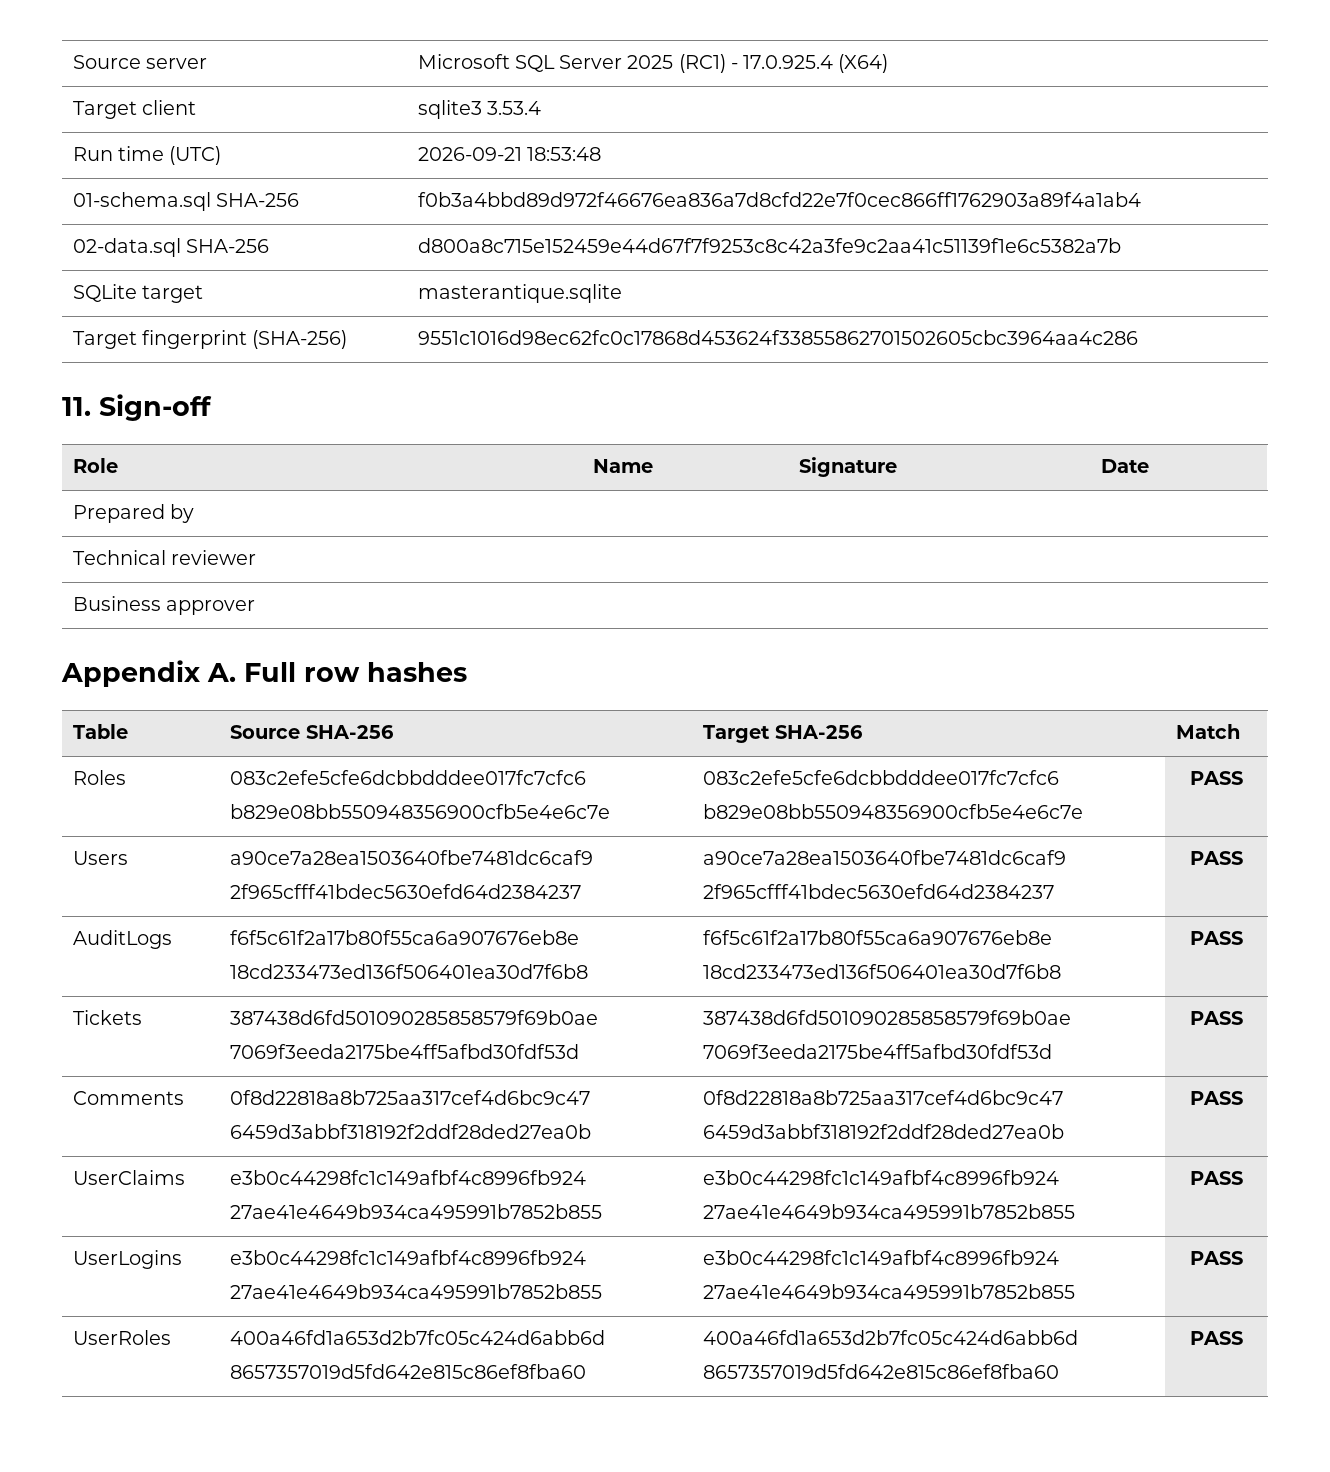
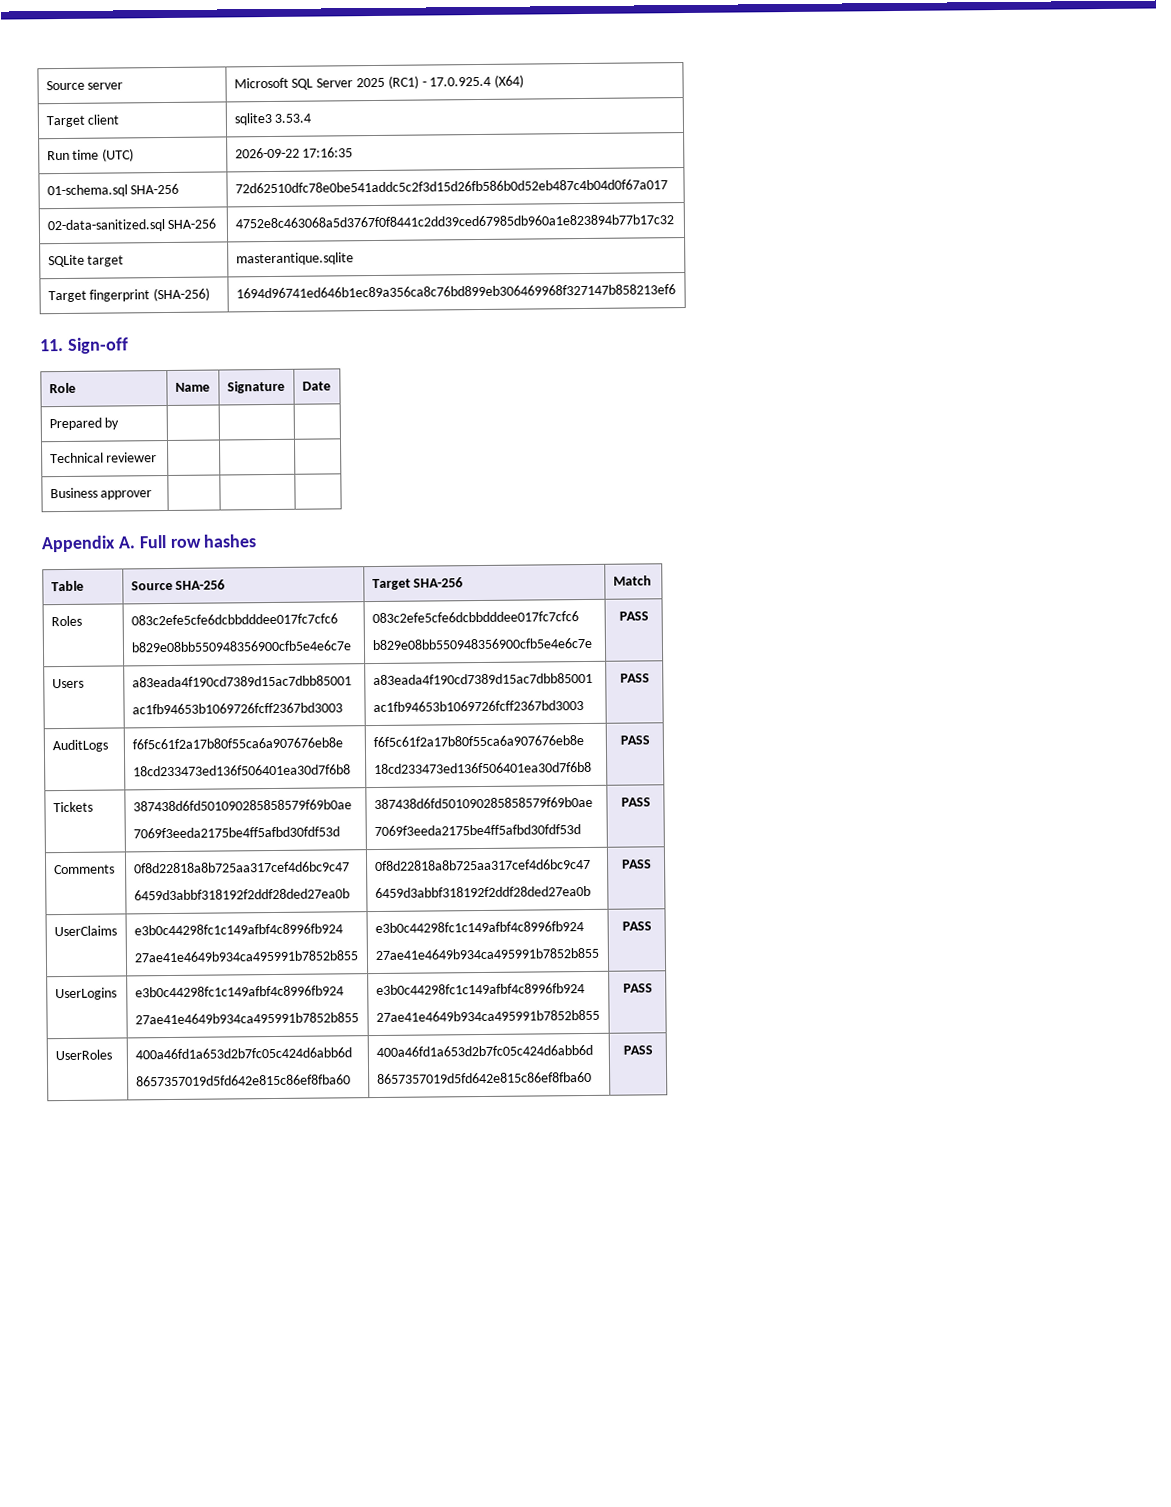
[417,147,601,161] 2026-09-21 18:53:48 -> [234,147,354,159] 2026-09-22 17:16:35
[417,192,1141,207] [72,238,269,257] [417,238,1121,253] f0b3a4bbd89d972f46676ea836a7d8cfd22e7f0cec866ff1762903a89f4a1ab4 // 02-data.sql SHA-256 | d800a8c715e152459e44d67f7f9253c8c42a3fe9c2aa41c51139f1e6c5382a7b -> [234,179,668,194] [46,218,217,233] [234,214,674,229] 72d62510dfc78e0be541addc5c2f3d15d26fb586b0d52eb487c4b04d0f67a017 // 02-data-sanitized.sql SHA-256 | 4752e8c463068a5d3767f0f8441c2dd39ced67985db960a1e823894b77b17c32
[417,330,1138,345] 9551c1016d98ec62fc0c17868d453624f33855862701502605cbc3964aa4c286 -> [235,284,676,299] 1694d96741ed646b1ec89a356ca8c76bd899eb306469968f327147b858213ef6
[229,850,593,865] [229,884,581,899] [702,850,1066,865] [702,884,1054,899] a90ce7a28ea1503640fbe7481dc6caf9 // 2f965cfff41bdec5630efd64d2384237 | a90ce7a28ea1503640fbe7481dc6caf9 // 2f965cfff41bdec5630efd64d2384237 -> [131,675,352,688] [131,702,343,715] [372,672,593,686] [372,700,584,713] a83eada4f190cd7389d15ac7dbb85001 // ac1fb94653b1069726fcff2367bd3003 | a83eada4f190cd7389d15ac7dbb85001 // ac1fb94653b1069726fcff2367bd3003

